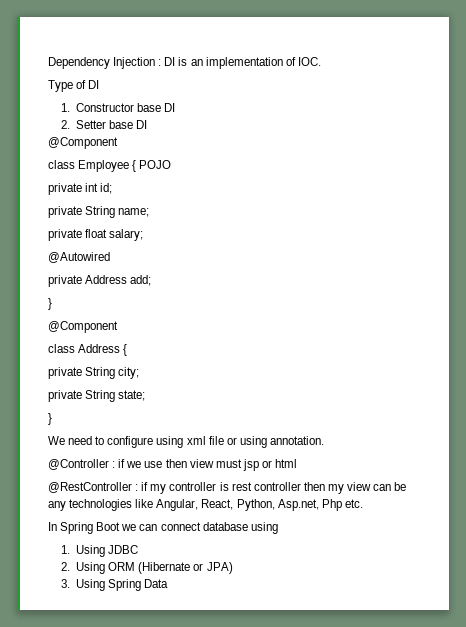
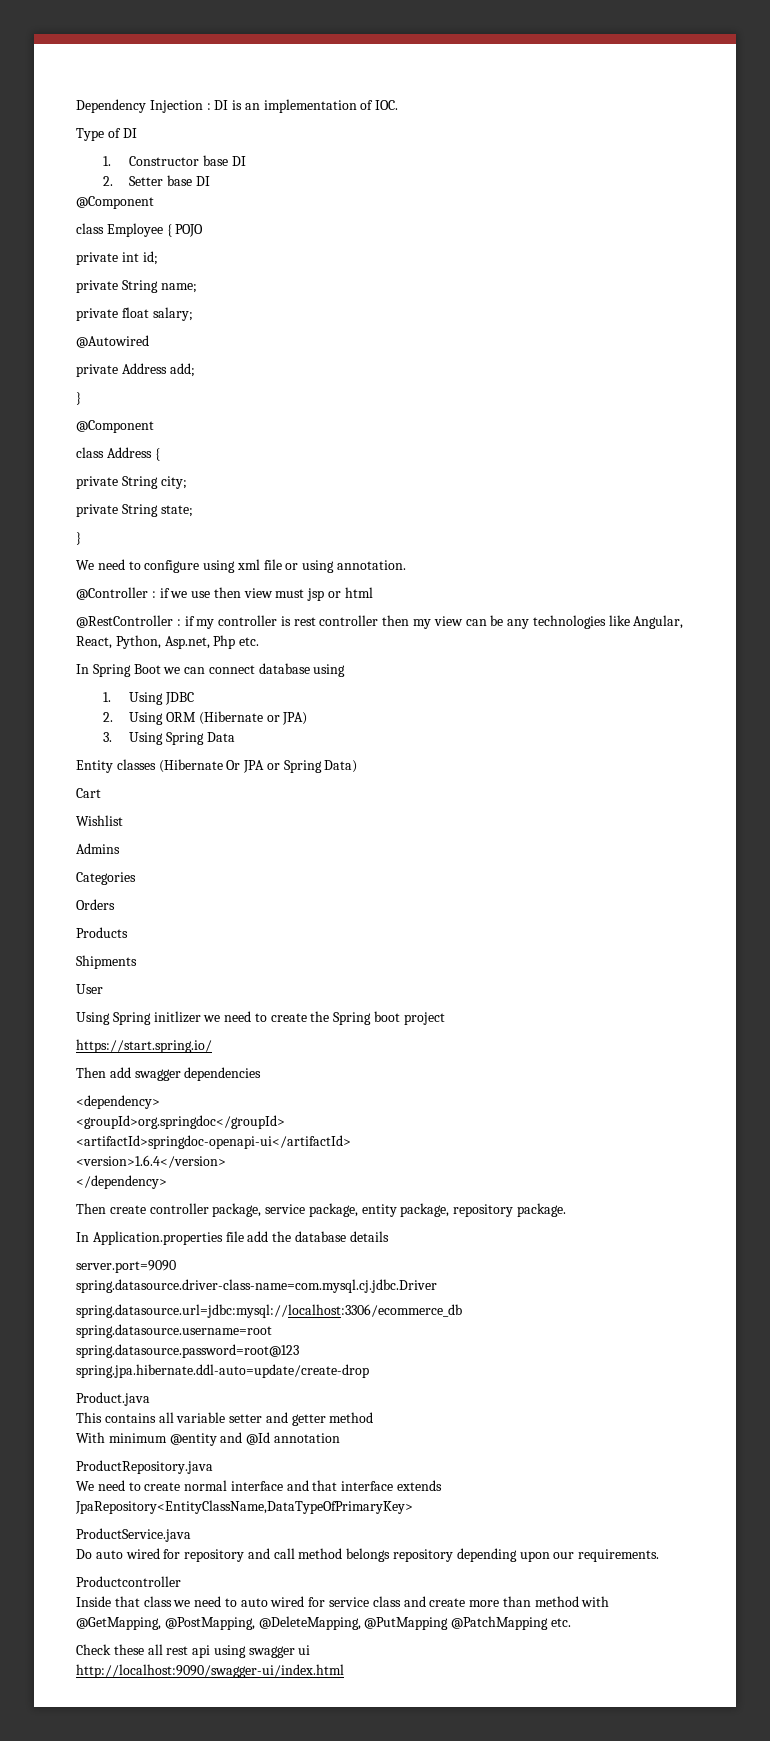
(169, 583) none -> [76,759,358,773] [76,788,101,798] [76,815,123,826] [76,843,120,854] [76,872,136,885] [76,899,115,910] [76,927,128,938] [76,955,137,969] [76,984,103,994] [76,1011,445,1025] [76,1039,212,1053] [76,1067,262,1081] [76,1095,160,1109] [76,1115,285,1129] [76,1135,351,1149] [76,1155,226,1168] [76,1175,167,1189] [76,1203,567,1217] [76,1231,389,1245] [76,1260,176,1273] [76,1279,437,1293] [76,1304,462,1318] [76,1324,272,1338] [76,1344,299,1358] [76,1364,369,1378] [76,1392,150,1406] [76,1412,374,1426] [76,1432,340,1446] [76,1460,213,1474] [76,1480,443,1491] [75,1500,413,1514] [76,1528,191,1542] [76,1548,660,1562] [76,1576,181,1587] [76,1596,610,1607] [76,1616,571,1630] [76,1644,311,1658] [76,1664,344,1678] // Entity classes (Hibernate Or JPA or Spring Data) // Cart // Wishlist // Admins // Categories // Orders // Products // Shipments // User // Using Spring initlizer we need to create the Spring boot project // https://start.spring.io/ // Then add swagger dependencies // <dependency> // <groupId>org.springdoc</groupId> // <artifactId>springdoc-openapi-ui</artifactId> // <version>1.6.4</version> // </dependency> // Then create controller package, service package, entity package, repository package. // In Application.properties file add the database details // server.port=9090 // spring.datasource.driver-class-name=com.mysql.cj.jdbc.Driver // spring.datasource.url=jdbc:mysql://localhost:3306/ecommerce_db // spring.datasource.username=root // spring.datasource.password=root@123 // spring.jpa.hibernate.ddl-auto=update/create-drop // Product.java // This contains all variable setter and getter method // With minimum @entity and @Id annotation // ProductRepository.java // We need to create normal interface and that interface extends JpaRepository<EntityClassName,DataTypeOfPrimaryKey> // ProductService.java // Do auto wired for repository and call method belongs repository depending upon our requirements. // Productcontroller // Inside that class we need to auto wired for service class and create more than method with @GetMapping, @PostMapping, @DeleteMapping, @PutMapping @PatchMapping etc. // Check these all rest api using swagger ui // http://localhost:9090/swagger-ui/index.html

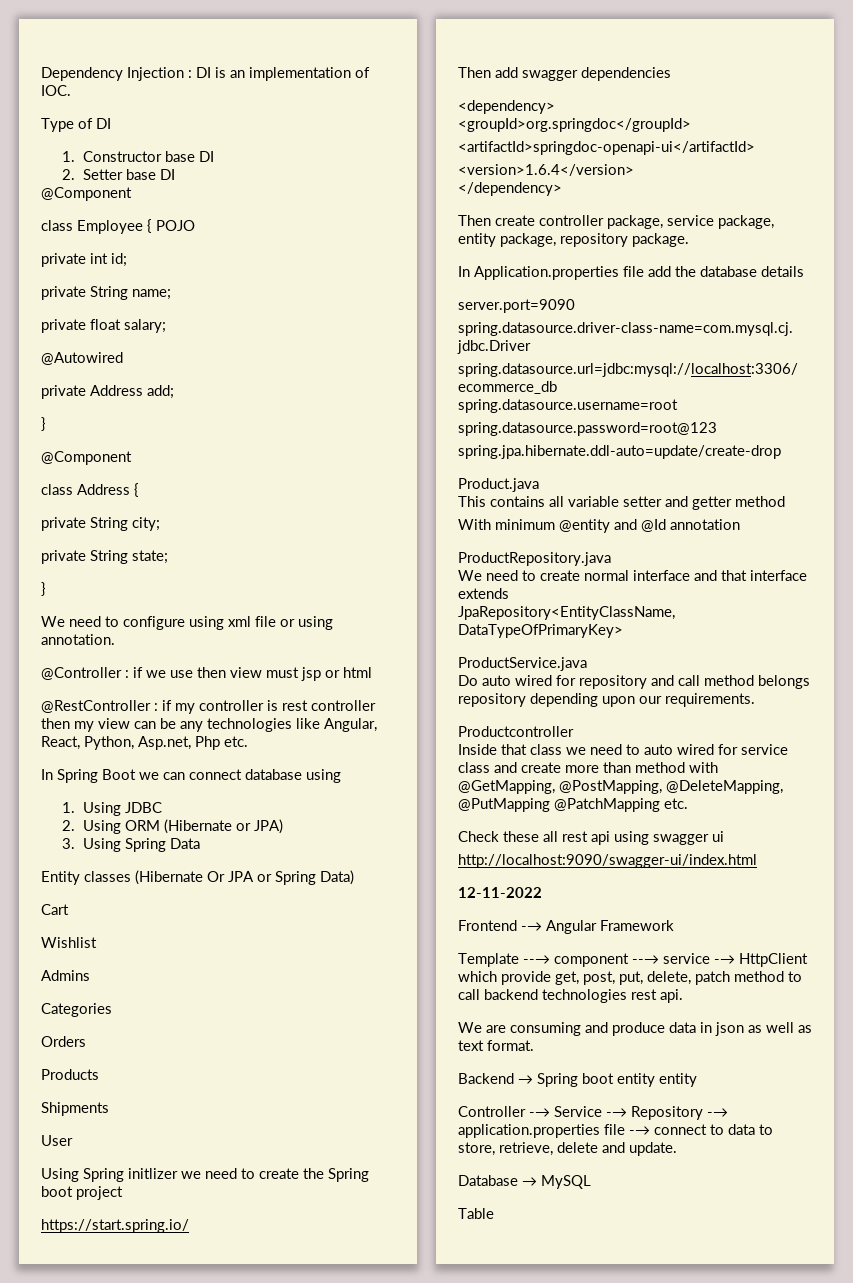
(344, 1671) none -> [458,887,542,898] [458,920,674,934] [458,953,808,967] [458,971,802,985] [458,989,683,1003] [458,1022,812,1036] [458,1040,534,1051] [458,1073,697,1087] [458,1106,728,1120] [458,1124,773,1138] [458,1142,677,1156] [458,1175,591,1189] [458,1208,494,1219] // 12-11-2022 // Frontend -→ Angular Framework // Template --→ component --→ service -→ HttpClient which provide get, post, put, delete, patch method to call backend technologies rest api. // We are consuming and produce data in json as well as text format. // Backend → Spring boot entity entity // Controller -→ Service -→ Repository -→ application.properties file -→ connect to data to store, retrieve, delete and update. // Database → MySQL // Table

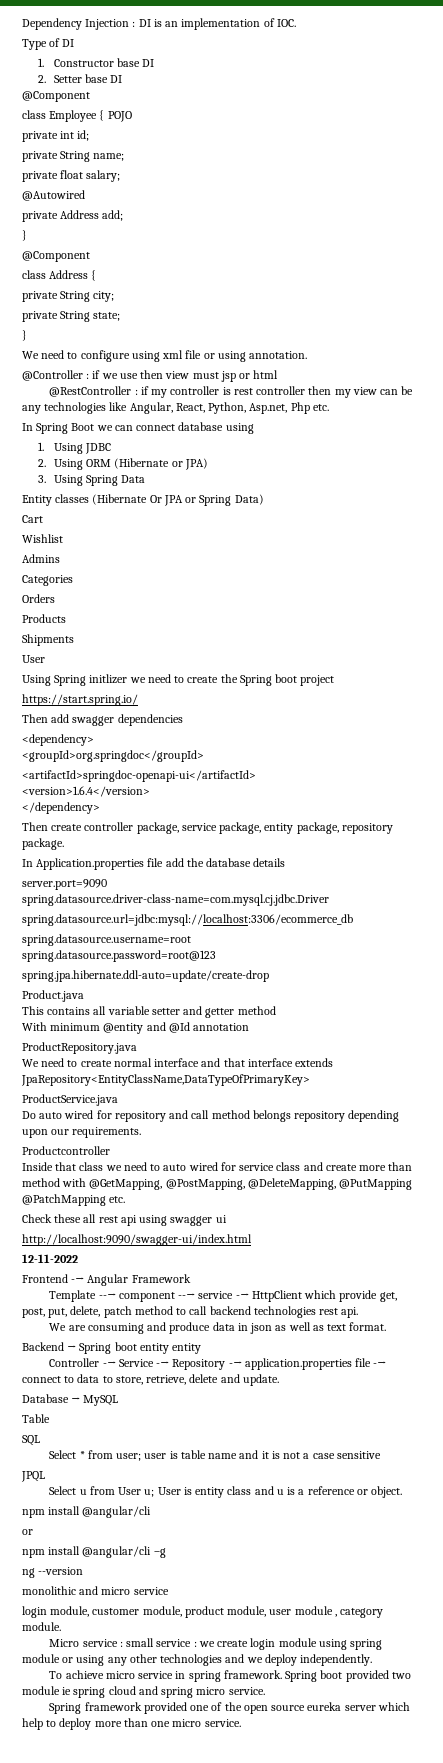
(494, 1213) none -> [22,1435,40,1446] [49,1450,381,1461] [21,1471,45,1482] [49,1486,403,1498] [22,1506,152,1518] [22,1529,33,1535] [22,1546,166,1558] [22,1567,84,1578] [22,1586,169,1595] [22,1606,384,1618] [22,1622,61,1631] [49,1638,383,1650] [22,1654,373,1666] [49,1670,411,1682] [22,1686,265,1698] [49,1702,410,1714] [22,1718,241,1730] // SQL // Select * from user; user is table name and it is not a case sensitive // JPQL // Select u from User u; User is entity class and u is a reference or object. // npm install @angular/cli // or // npm install @angular/cli –g // ng --version // monolithic and micro service // login module, customer module, product module, user module , category module. // Micro service : small service : we create login module using spring module or using any other technologies and we deploy independently. // To achieve micro service in spring framework. Spring boot provided two module ie spring cloud and spring micro service. // Spring framework provided one of the open source eureka server which help to deploy more than one micro service.

